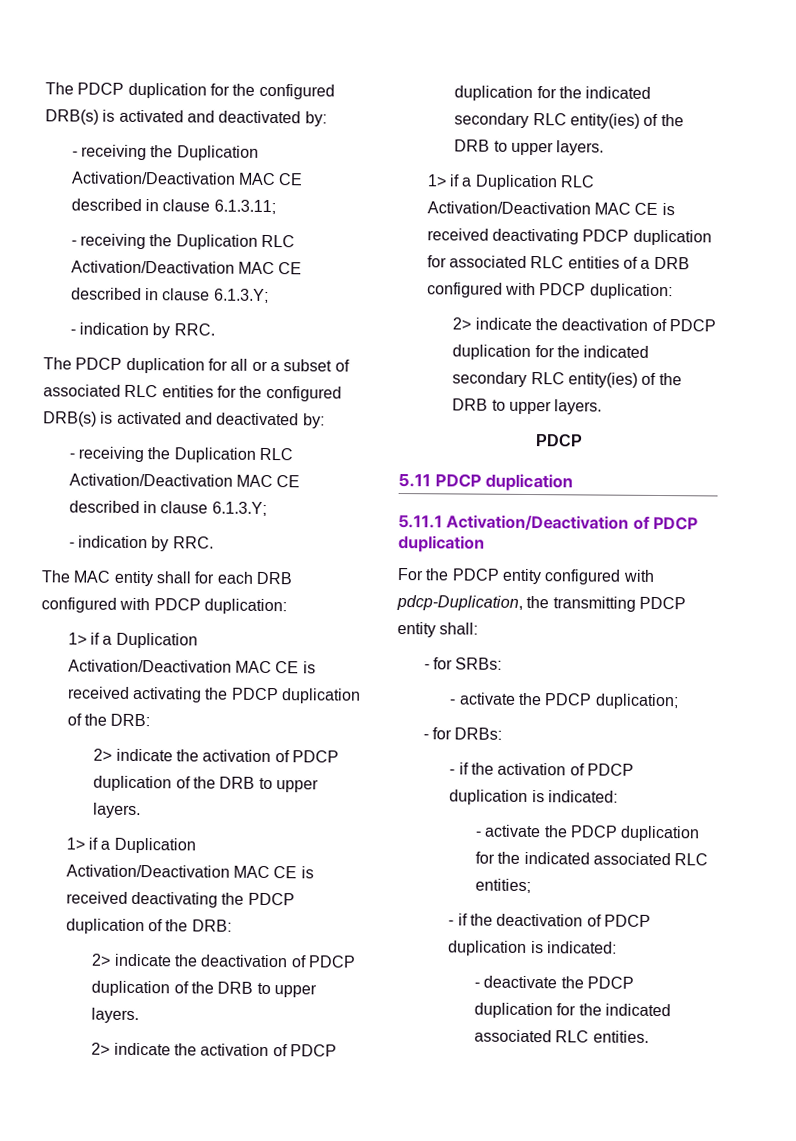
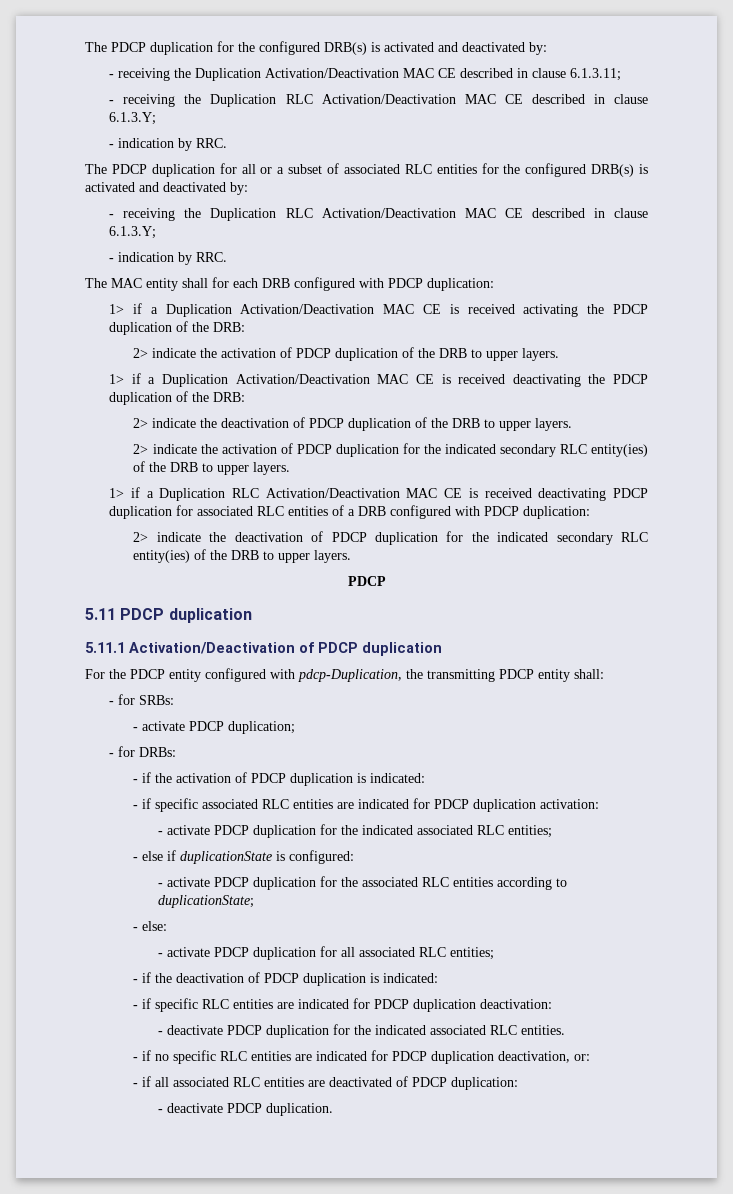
[518,692,543,706] the -> (186, 726) none
[475,824,568,838] // - activate the -> [133,798,600,812] [157,825,210,835] // - if specific associated RLC entities are indicated for PDCP duplication activation: // - activate
(532, 886) none -> [133,850,355,864] [157,876,567,890] [157,895,254,908] [133,921,168,931] [157,946,494,960] // - else if duplicationState is configured: // - activate PDCP duplication for the associated RLC entities according to duplicationState; // - else: // - activate PDCP duplication for all associated RLC entities;
[474,975,584,989] // - deactivate the -> [133,998,553,1012] [157,1025,223,1035] // - if specific RLC entities are indicated for PDCP duplication deactivation: // - deactivate
(649, 1036) none -> [133,1050,591,1064] [133,1076,519,1090] [157,1103,333,1116] // - if no specific RLC entities are indicated for PDCP duplication deactivation, or: // - if all associated RLC entities are deactivated of PDCP duplication: // - deactivate PDCP duplication.

